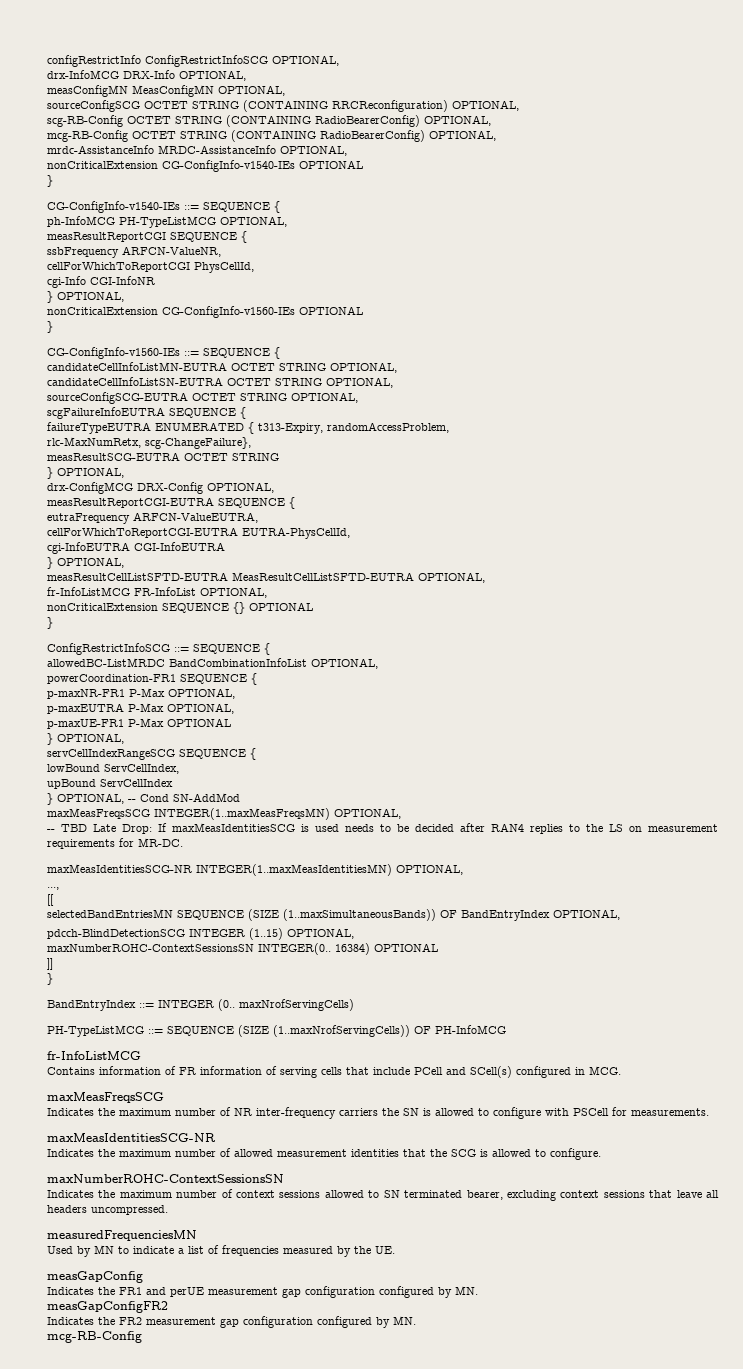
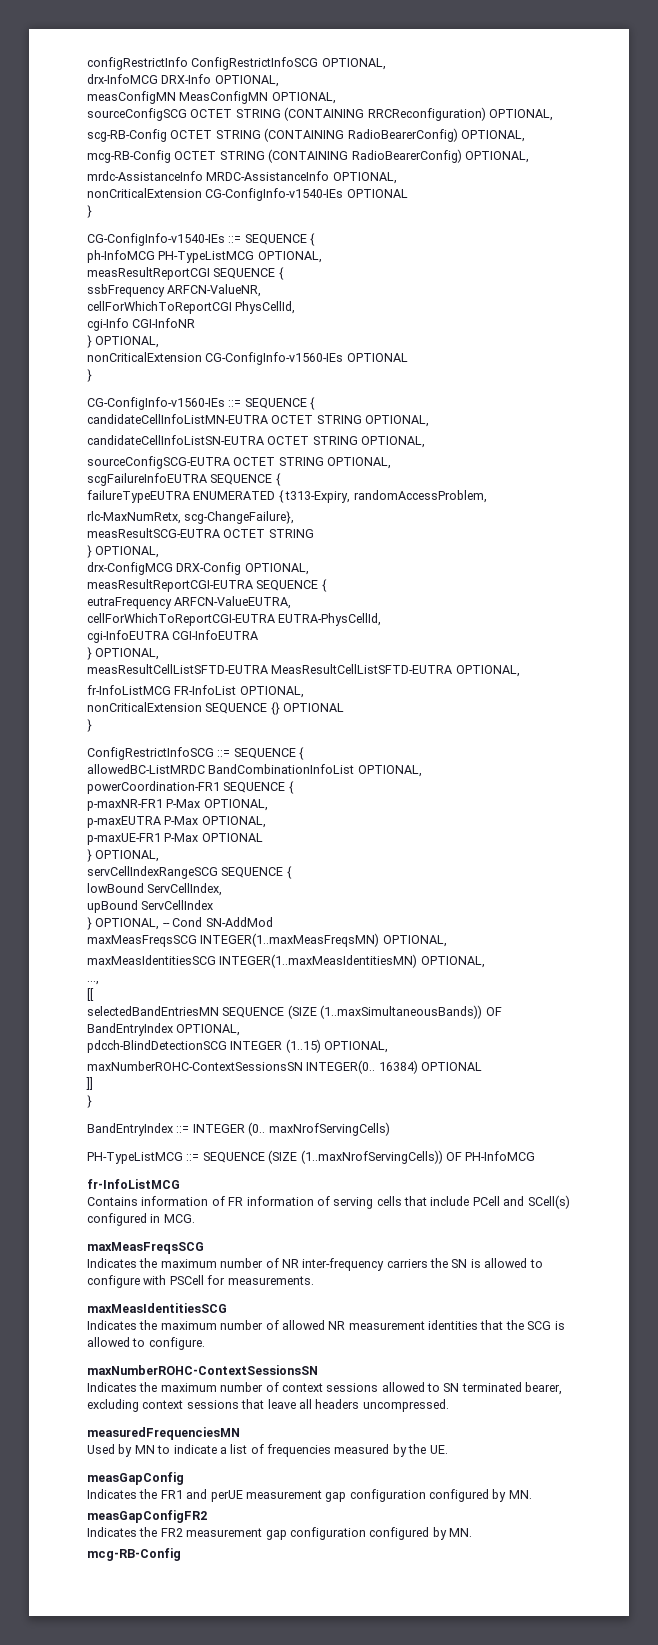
[47,823,718,834] [47,838,183,849] [47,864,192,873] -- TBD Late Drop: If maxMeasIdentitiesSCG is used needs to be decided after RAN4 replies to the LS on measurement requirements for MR-DC. // maxMeasIdentitiesSCG-NR -> [87,955,216,965] maxMeasIdentitiesSCG
[47,1133,216,1142] maxMeasIdentitiesSCG-NR -> [87,1303,227,1313] maxMeasIdentitiesSCG
(273, 1153) none -> [328,1321,346,1330] NR

